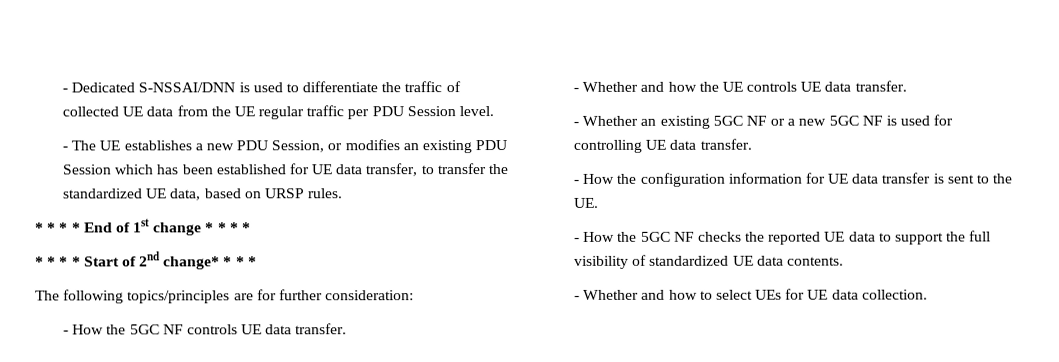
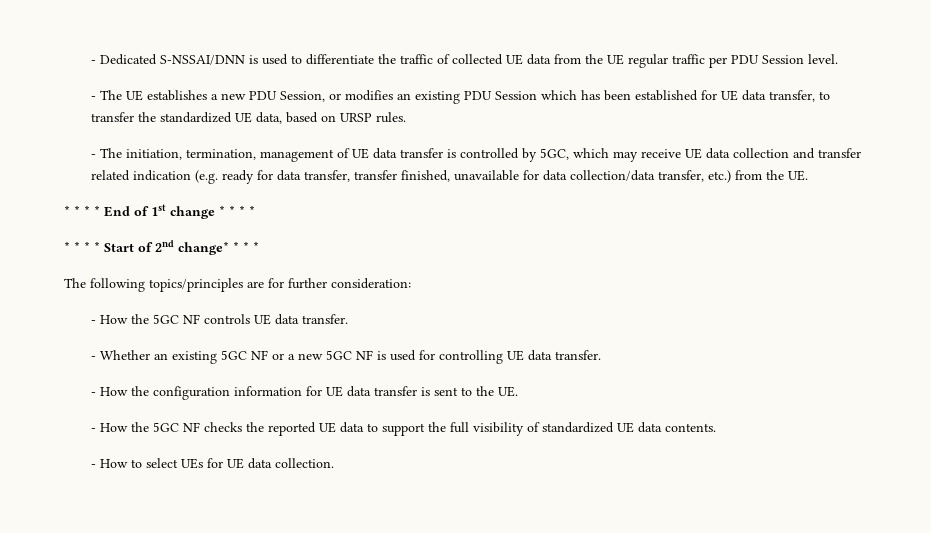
(344, 193) none -> [90,148,861,162] [90,170,808,184] // - The initiation, termination, management of UE data transfer is controlled by 5GC, which may receive UE data collection and transfer related indication (e.g. ready for data transfer, transfer finished, unavailable for data collection/data transfer, etc.) from the UE.
[572,80,907,92] // - Whether and how the UE controls UE data transfer. -> (348, 319) none
[583,289,698,300] Whether and how -> [99,459,128,468] How

